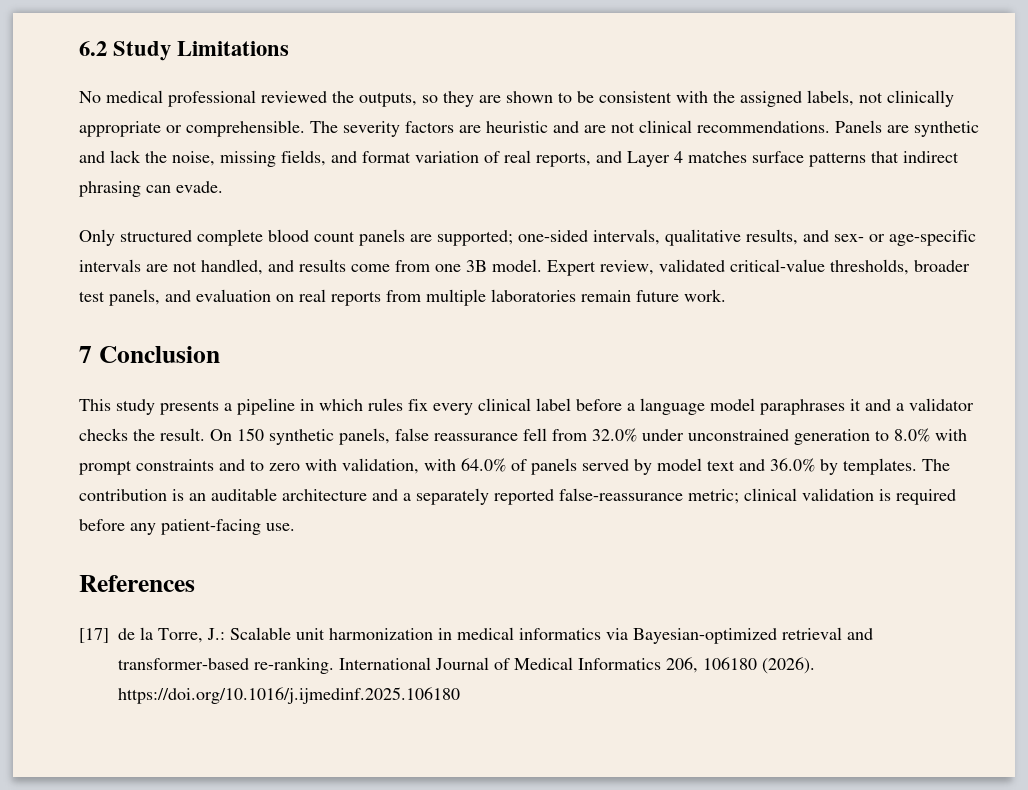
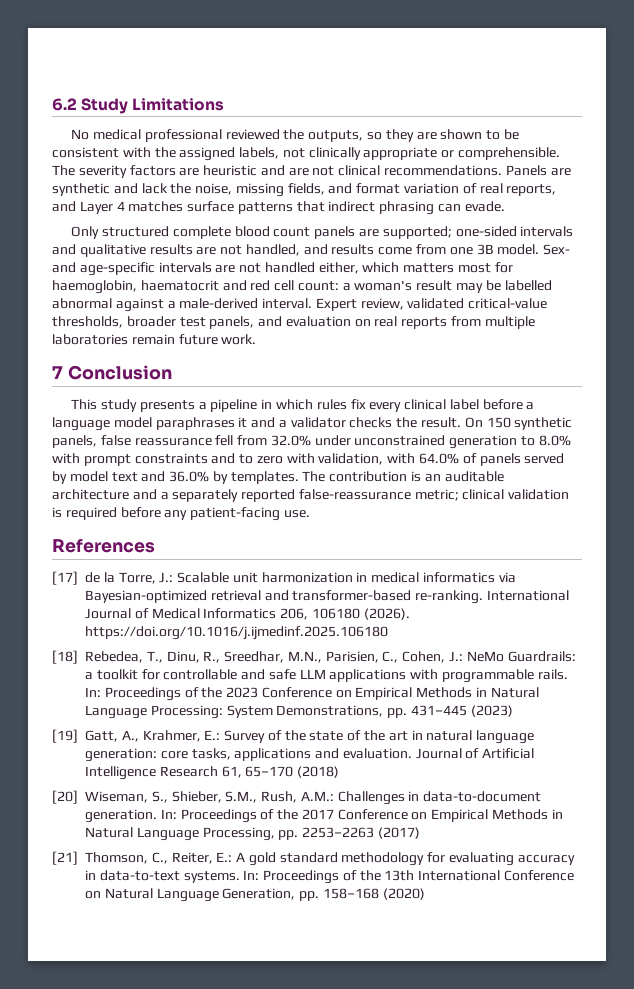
[593,229,976,246] [79,259,141,272] intervals, qualitative results, and sex- or age-specific intervals -> [520,226,574,237] [52,244,193,257] intervals and qualitative results
(542, 265) none -> [543,244,571,255] [52,262,513,276] [52,280,552,294] [52,298,313,312] Sex- and age-specific intervals are not handled either, which matters most for haemoglobin, haematocrit and red cell count: a woman's result may be labelled abnormal against a male-derived interval.
(460, 695) none -> [52,650,576,664] [85,669,568,683] [85,687,539,701] [85,705,513,719] [52,729,535,744] [85,748,535,762] [85,766,340,780] [52,790,542,805] [85,809,563,823] [85,827,420,841] [52,851,575,866] [85,870,575,884] [85,888,425,902] // [18] Rebedea, T., Dinu, R., Sreedhar, M.N., Parisien, C., Cohen, J.: NeMo Guardrails: a toolkit for controllable and safe LLM applications with programmable rails. In: Proceedings of the 2023 Conference on Empirical Methods in Natural Language Processing: System Demonstrations, pp. 431–445 (2023) // [19] Gatt, A., Krahmer, E.: Survey of the state of the art in natural language generation: core tasks, applications and evaluation. Journal of Artificial Intelligence Research 61, 65–170 (2018) // [20] Wiseman, S., Shieber, S.M., Rush, A.M.: Challenges in data-to-document generation. In: Proceedings of the 2017 Conference on Empirical Methods in Natural Language Processing, pp. 2253–2263 (2017) // [21] Thomson, C., Reiter, E.: A gold standard methodology for evaluating accuracy in data-to-text systems. In: Proceedings of the 13th International Conference on Natural Language Generation, pp. 158–168 (2020)

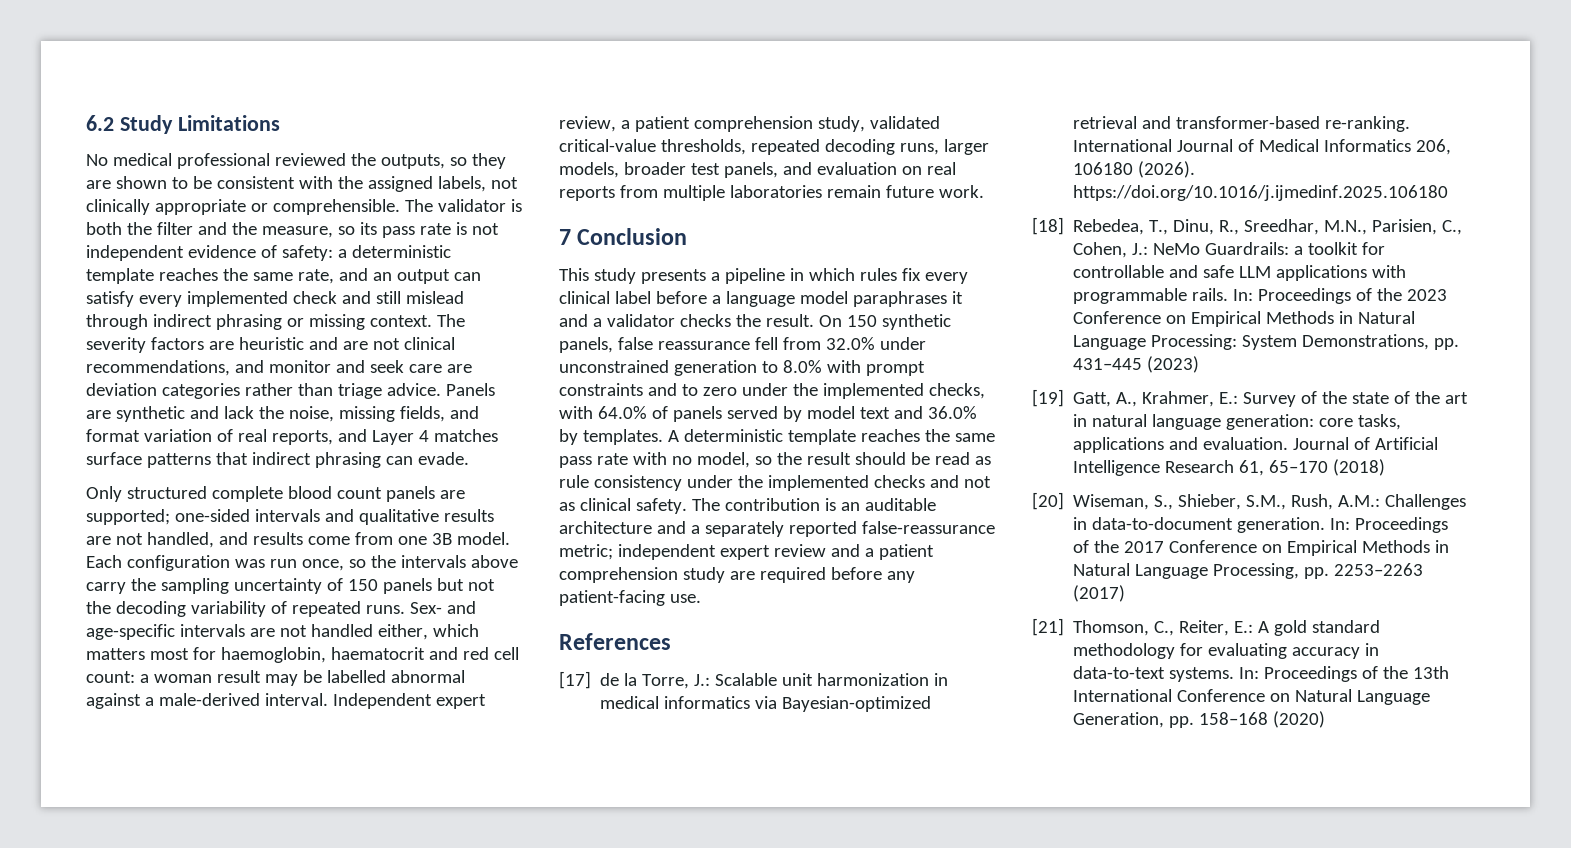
(75, 170) none -> [437,199,522,212] [86,222,499,238] [86,245,451,261] [86,268,481,284] [86,291,464,307] [86,314,465,330] validator is both the filter and the measure, so its pass rate is not independent evidence of safety: a deterministic template reaches the same rate, and an output can satisfy every implemented check and still mislead through indirect phrasing or missing context. The
[384,165,503,176] recommendations. -> [86,360,472,376] [86,383,441,399] recommendations, and monitor and seek care are deviation categories rather than triage advice.
(540, 249) none -> [86,555,518,571] [86,578,495,594] [86,601,405,617] Each configuration was run once, so the intervals above carry the sampling uncertainty of 150 panels but not the decoding variability of repeated runs.
[354,280,413,291] woman's -> [153,674,212,683] woman
[315,298,548,311] [52,316,123,328] Expert review, validated critical-value thresholds, -> [332,693,486,709] [559,116,940,132] [559,139,989,155] [559,162,619,178] Independent expert review, a patient comprehension study, validated critical-value thresholds, repeated decoding runs, larger models,
[286,453,384,465] with validation, -> [741,383,985,399] under the implemented checks,
(299, 477) none -> [667,429,995,445] [559,452,991,468] [559,475,991,491] [559,498,687,514] A deterministic template reaches the same pass rate with no model, so the result should be read as rule consistency under the implemented checks and not as clinical safety.
[462,489,570,500] [52,507,62,518] clinical validation is -> [617,544,934,560] [559,567,755,583] independent expert review and a patient comprehension study are

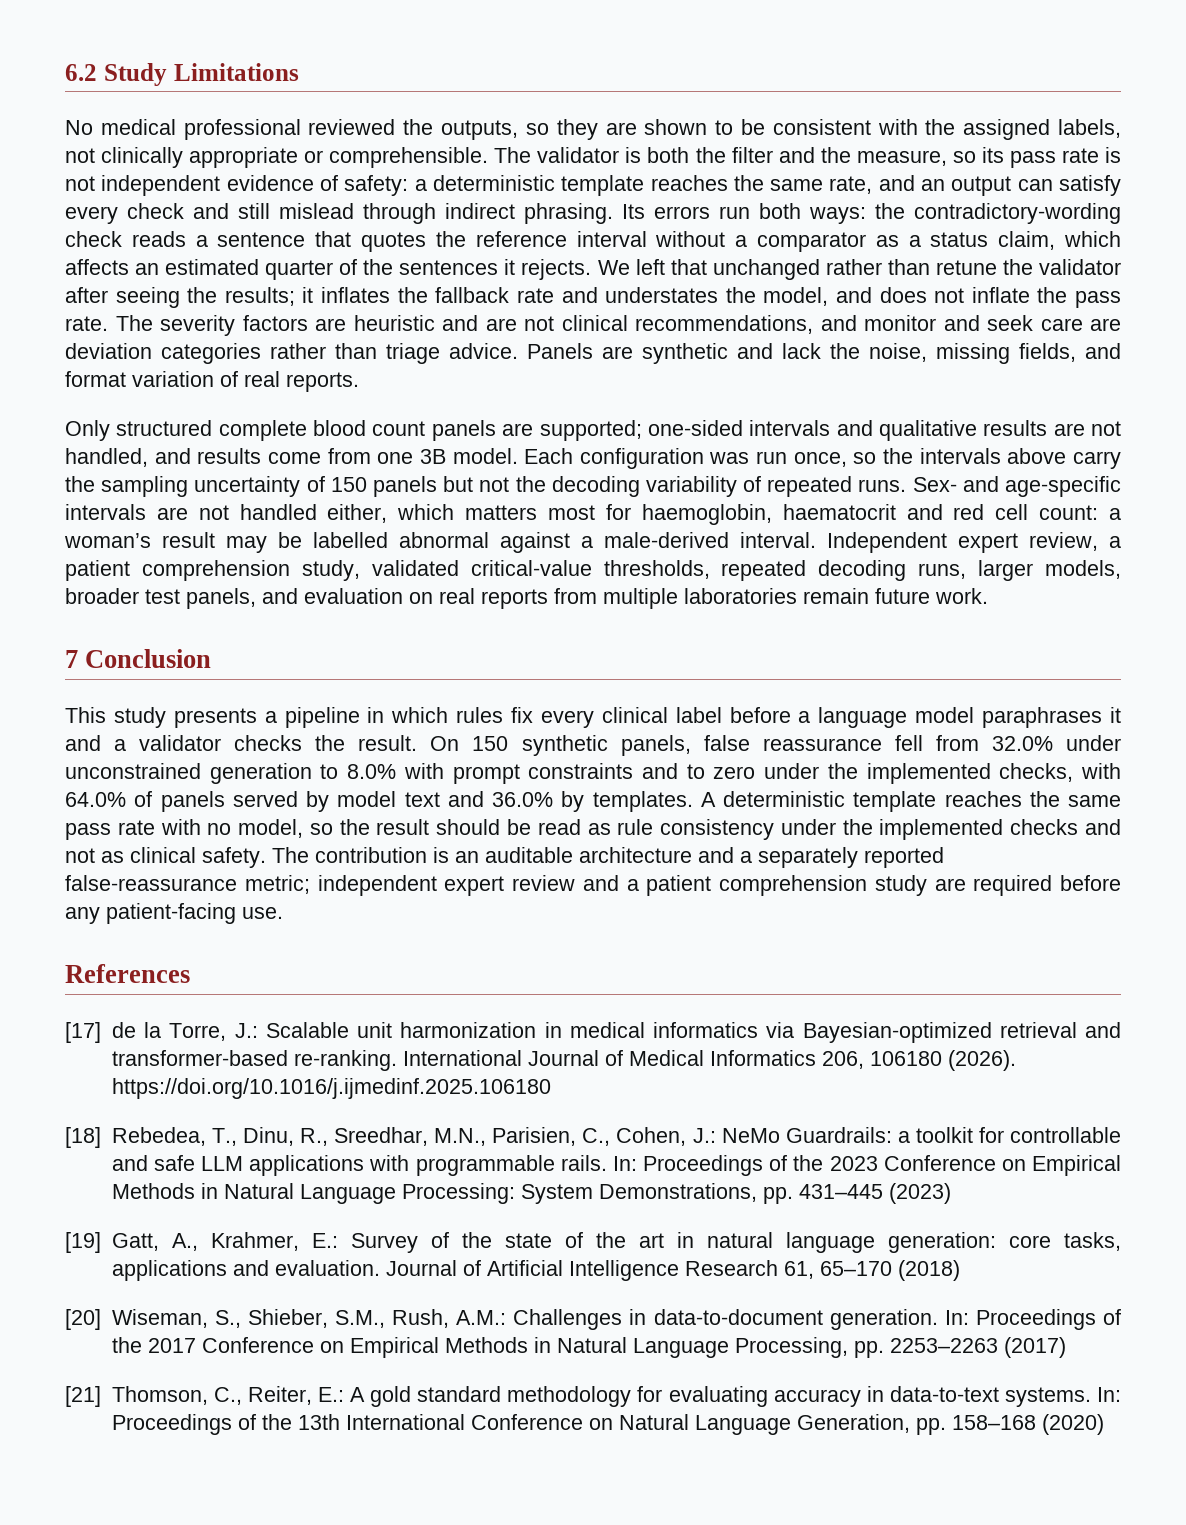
[186,291,288,307] implemented -> (118, 215) none
[215,314,432,330] phrasing or missing context. -> [524,203,1121,224] [65,231,1121,252] [65,259,1121,280] [65,287,1121,308] [65,316,108,331] phrasing. Its errors run both ways: the contradictory-wording check reads a sentence that quotes the reference interval without a comparator as a status claim, which affects an estimated quarter of the sentences it rejects. We left that unchanged rather than retune the validator after seeing the results; it inflates the fallback rate and understates the model, and does not inflate the pass rate.
[271,429,498,445] [86,452,469,468] reports, and Layer 4 matches surface patterns that indirect phrasing can evade. -> [286,372,359,392] reports.
[153,674,212,683] woman -> [64,533,151,548] woman’s

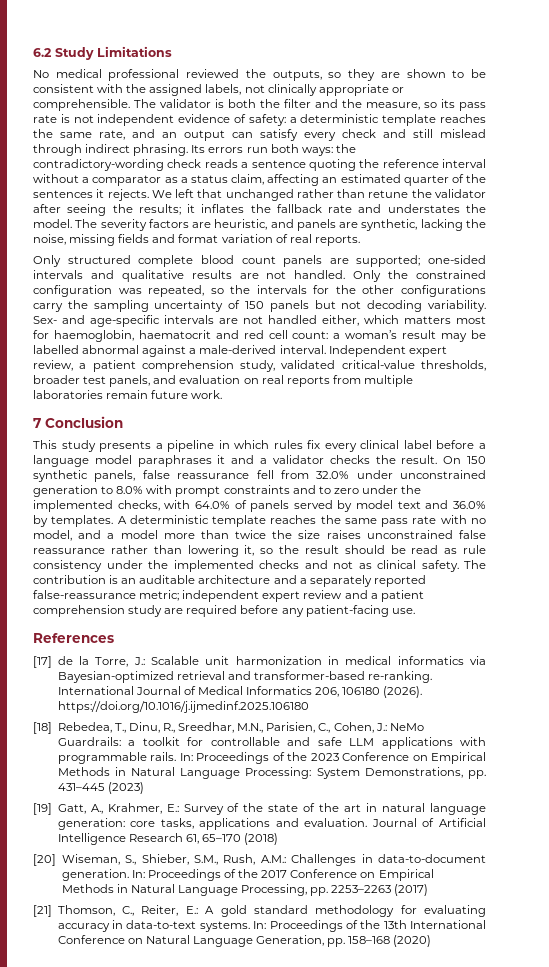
[315,231,427,252] that quotes -> [308,159,356,171] quoting
[1064,231,1121,247] [65,259,129,275] which affects -> [267,174,320,186] affecting
[763,287,1121,308] [65,315,1121,336] [65,343,821,364] model, and does not inflate the pass rate. The severity factors are heuristic and are not clinical recommendations, and monitor and seek care are deviation categories rather than triage advice. Panels are synthetic and lack -> [33,219,463,231] model. The severity factors are heuristic, and panels are synthetic, lacking
[1019,343,1076,362] fields, -> [118,234,150,243] fields
[65,448,1067,469] handled, and results come from one 3B model. Each configuration was run once, so the intervals above -> [294,270,487,282] [33,285,486,297] handled. Only the constrained configuration was repeated, so the intervals for the other configurations
[515,476,907,497] the decoding variability of repeated runs. -> [367,300,487,312] decoding variability.
[721,560,1121,581] repeated decoding runs, larger models, -> (486, 365) none
(304, 828) none -> [78,530,487,539] [33,545,255,557] and a model more than twice the size raises unconstrained false reassurance rather than lowering it,

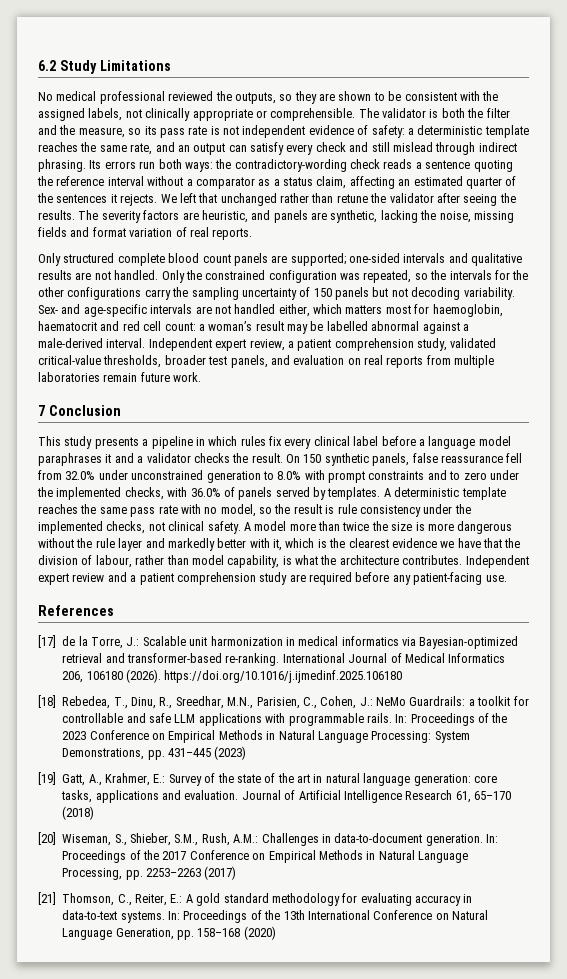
[138,204,486,215] [33,219,72,228] results; it inflates the fallback rate and understates the model. -> [38,210,75,220] results.
[194,501,230,509] 64.0% -> [190,488,221,497] 36.0%
[356,500,486,509] [33,515,48,527] model text and 36.0% by -> (326, 493) none
[78,530,115,539] and a -> [259,504,471,517] [38,521,251,534] so the result is rule consistency under the implemented checks, not clinical safety. A
[326,530,487,539] [33,545,486,557] [33,560,486,572] [33,575,426,587] [33,590,260,602] raises unconstrained false reassurance rather than lowering it, so the result should be read as rule consistency under the implemented checks and not as clinical safety. The contribution is an auditable architecture and a separately reported false-reassurance metric; independent -> [415,521,513,534] [38,538,521,551] [38,555,529,568] is more dangerous without the rule layer and markedly better with it, which is the clearest evidence we have that the division of labour, rather than model capability, is what the architecture contributes. Independent

